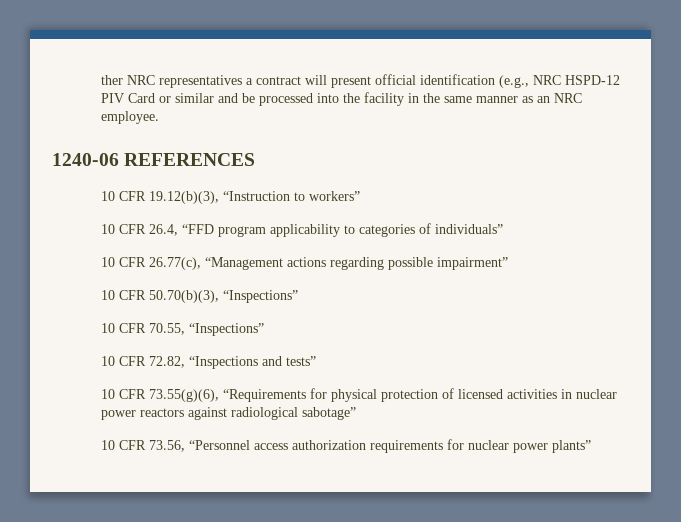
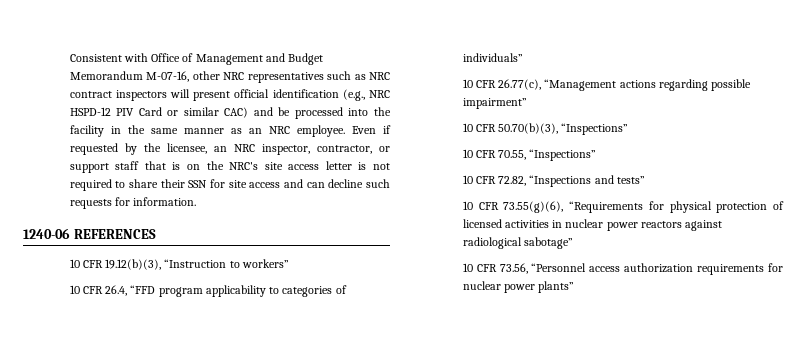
[101,75,302,88] ther NRC representatives a contract -> [69,53,324,65] [69,71,390,83] [69,90,167,101] Consistent with Office of Management and Budget Memorandum M-07-16, other NRC representatives such as NRC contract inspectors
(215, 98) none -> [224,107,249,118] CAC)
(160, 117) none -> [351,125,391,134] [69,143,390,155] [69,161,390,173] [69,179,390,191] [69,197,197,209] Even if requested by the licensee, an NRC inspector, contractor, or support staff that is on the NRC's site access letter is not required to share their SSN for site access and can decline such requests for information.

